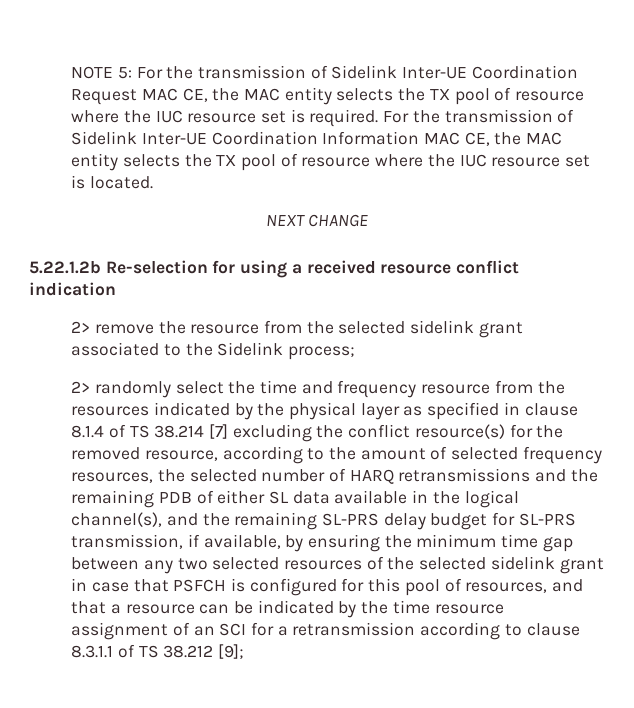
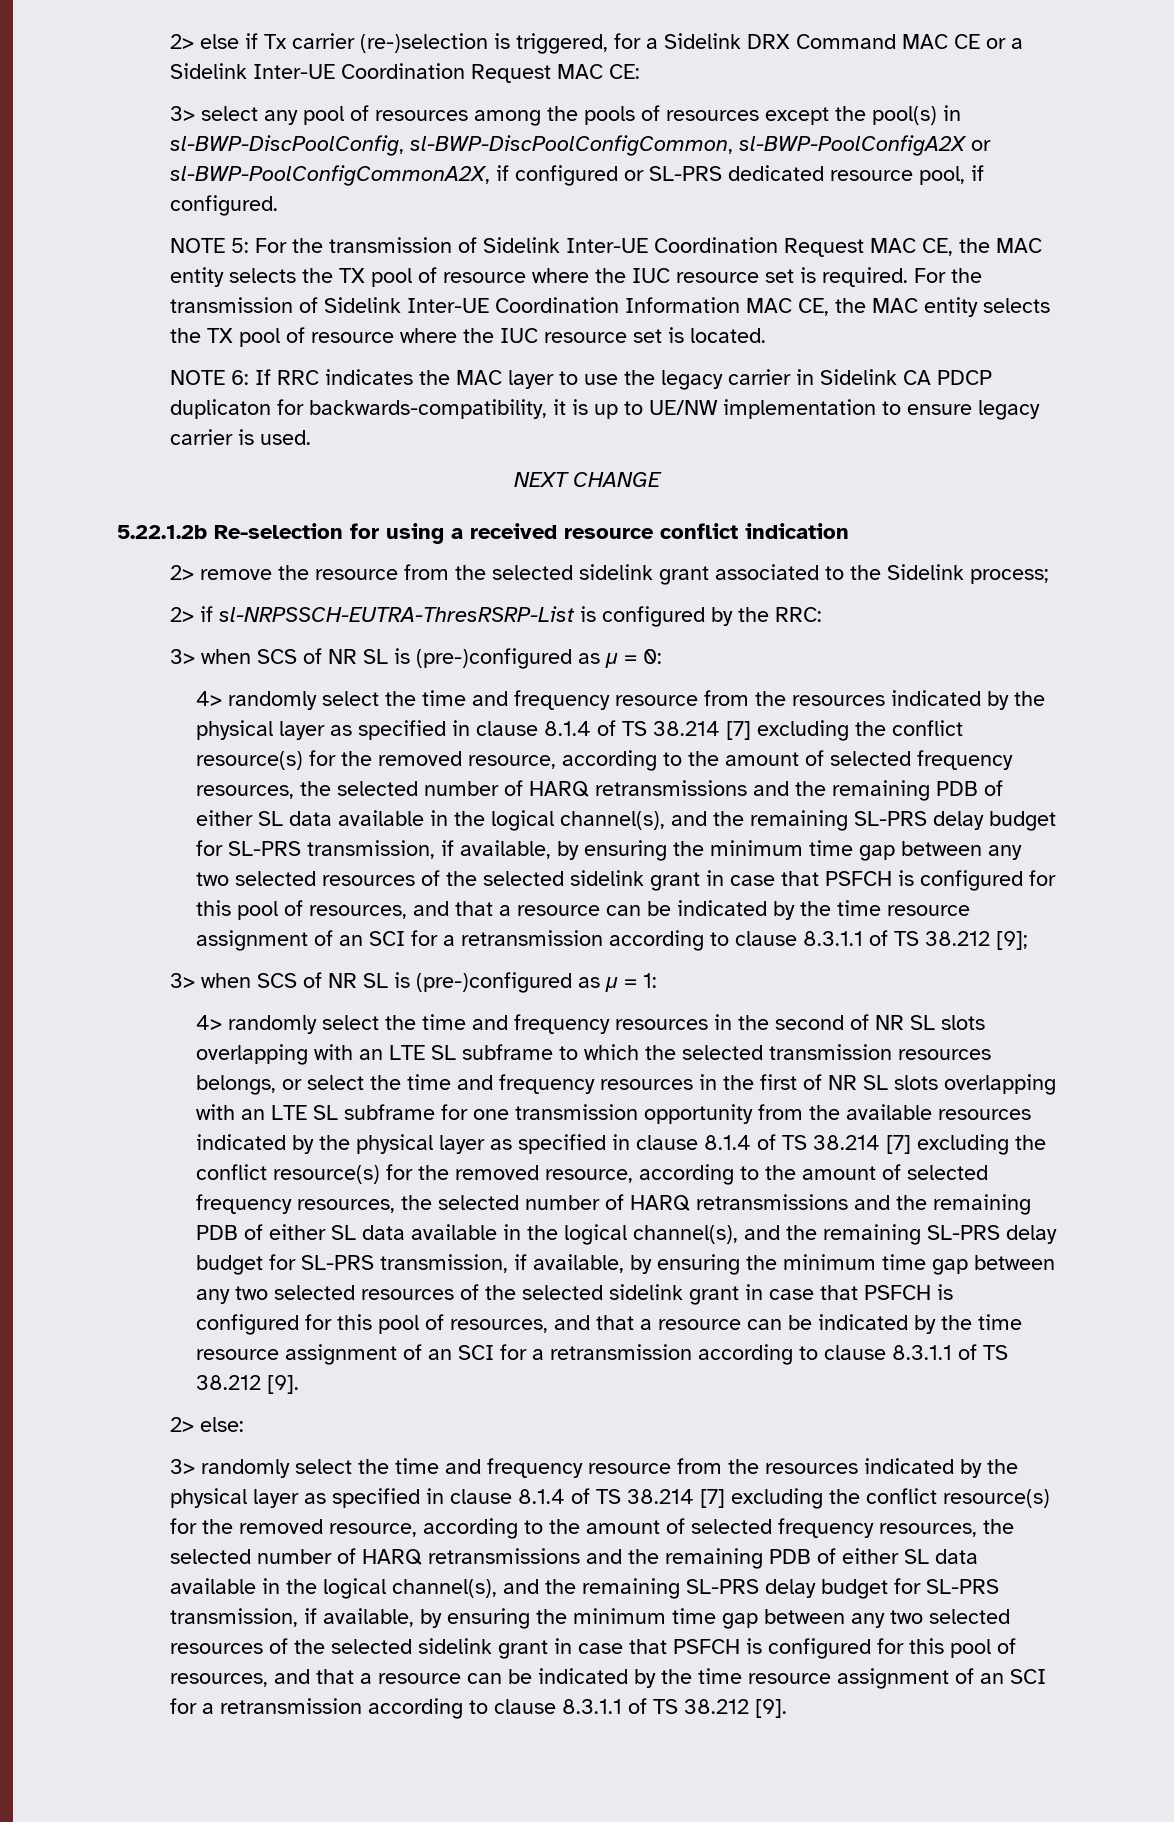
(71, 72) none -> [169,33,1023,54] [169,63,640,83] [169,105,961,126] [169,135,991,156] [169,165,984,186] [169,195,278,216] 2> else if Tx carrier (re-)selection is triggered, for a Sidelink DRX Command MAC CE or a Sidelink Inter-UE Coordination Request MAC CE: // 3> select any pool of resources among the pools of resources except the pool(s) in sl-BWP-DiscPoolConfig, sl-BWP-DiscPoolConfigCommon, sl-BWP-PoolConfigA2X or sl-BWP-PoolConfigCommonA2X, if configured or SL-PRS dedicated resource pool, if configured. //
(153, 182) none -> [169,369,992,390] [169,399,1040,420] [169,429,311,445] // NOTE 6: If RRC indicates the MAC layer to use the legacy carrier in Sidelink CA PDCP duplicaton for backwards-compatibility, it is up to UE/NW implementation to ensure legacy carrier is used.
(91, 387) none -> [199,606,822,627] [169,648,662,669] [196,691,223,706] if sl-NRPSSCH-EUTRA-ThresRSRP-List is configured by the RRC: // 3> when SCS of NR SL is (pre-)configured as μ = 0: // 4>
(244, 651) none -> [169,972,657,993] [196,1014,986,1034] [196,1044,992,1065] [196,1074,1057,1095] [196,1104,1032,1124] [196,1134,1047,1155] [196,1164,989,1185] [196,1194,1032,1215] [196,1224,1058,1245] [196,1254,1056,1275] [196,1284,954,1305] [196,1314,1023,1335] [196,1344,1009,1365] [196,1375,300,1394] [169,1417,244,1432] [169,1458,1018,1478] [169,1488,1050,1509] [169,1518,1014,1539] [169,1548,978,1569] [169,1578,999,1599] [169,1608,1010,1629] [169,1638,1016,1659] [169,1668,1046,1689] [169,1698,787,1719] // 3> when SCS of NR SL is (pre-)configured as μ = 1: // 4> randomly select the time and frequency resources in the second of NR SL slots overlapping with an LTE SL subframe to which the selected transmission resources belongs, or select the time and frequency resources in the first of NR SL slots overlapping with an LTE SL subframe for one transmission opportunity from the available resources indicated by the physical layer as specified in clause 8.1.4 of TS 38.214 [7] excluding the conflict resource(s) for the removed resource, according to the amount of selected frequency resources, the selected number of HARQ retransmissions and the remaining PDB of either SL data available in the logical channel(s), and the remaining SL-PRS delay budget for SL-PRS transmission, if available, by ensuring the minimum time gap between any two selected resources of the selected sidelink grant in case that PSFCH is configured for this pool of resources, and that a resource can be indicated by the time resource assignment of an SCI for a retransmission according to clause 8.3.1.1 of TS 38.212 [9]. // 2> else: // 3> randomly select the time and frequency resource from the resources indicated by the physical layer as specified in clause 8.1.4 of TS 38.214 [7] excluding the conflict resource(s) for the removed resource, according to the amount of selected frequency resources, the selected number of HARQ retransmissions and the remaining PDB of either SL data available in the logical channel(s), and the remaining SL-PRS delay budget for SL-PRS transmission, if available, by ensuring the minimum time gap between any two selected resources of the selected sidelink grant in case that PSFCH is configured for this pool of resources, and that a resource can be indicated by the time resource assignment of an SCI for a retransmission according to clause 8.3.1.1 of TS 38.212 [9].

